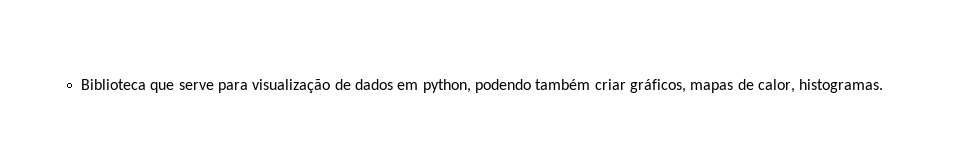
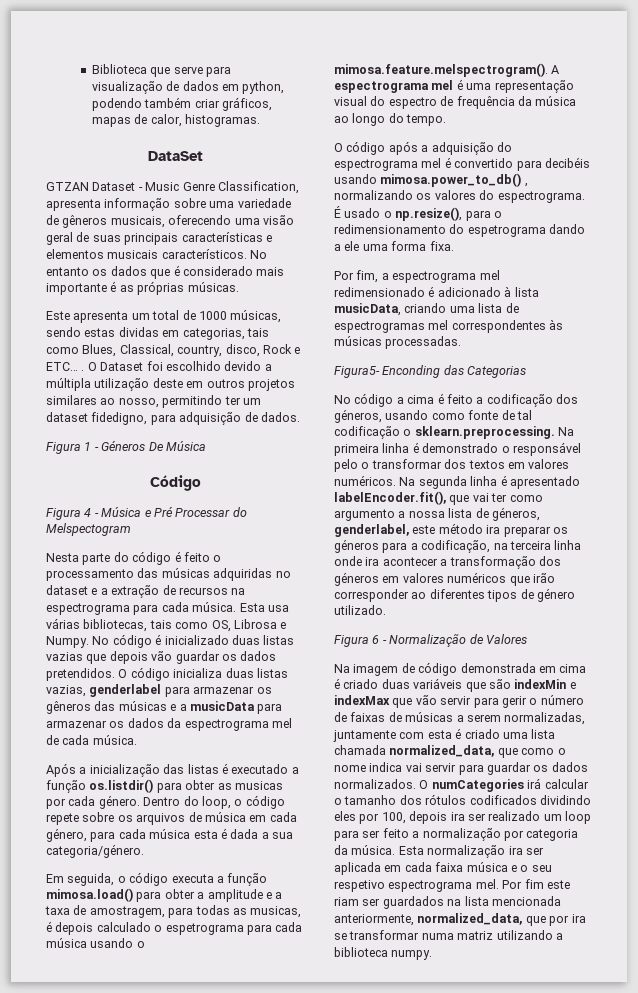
(884, 86) none -> [147,151,203,161] [46,181,299,194] [46,198,291,211] [46,215,294,228] [46,232,272,245] [46,249,268,259] [46,265,285,279] [46,281,239,295] [46,310,282,323] [46,327,269,340] [46,344,301,357] [46,361,272,371] [46,378,295,391] [46,395,261,408] [46,412,300,425] [46,440,206,454] [149,475,201,491] [46,506,247,520] [46,523,131,536] [46,551,222,565] [46,568,291,581] [46,585,246,598] [46,602,289,615] [46,618,287,632] [46,634,295,648] [46,651,277,664] [46,667,288,681] [46,684,272,697] [46,701,283,714] [46,718,292,731] [46,735,137,745] [46,763,299,777] [46,779,283,793] [46,795,285,809] [46,812,297,825] [46,828,293,842] [46,844,144,858] [46,872,268,886] [46,888,283,902] [45,905,302,918] [46,921,303,935] [46,938,145,948] [334,63,560,77] [334,79,574,93] [334,96,577,109] [334,113,447,126] [334,141,512,155] [334,157,590,171] [334,173,528,187] [334,190,585,203] [334,206,502,221] [334,224,586,237] [334,241,454,251] [334,270,500,283] [334,286,539,297] [334,303,519,316] [334,319,564,333] [334,336,462,349] [334,365,527,378] [334,393,578,407] [334,409,532,423] [334,426,575,439] [334,442,581,456] [334,459,570,472] [334,475,580,489] [334,491,543,505] [334,507,540,521] [334,523,568,537] [334,539,582,553] [334,556,561,569] [334,572,555,586] [334,588,575,602] [334,605,386,615] [334,634,527,647] [334,662,587,676] [334,678,576,692] [334,695,584,708] [334,712,586,725] [333,728,556,742] [334,745,566,758] [334,762,588,775] [334,778,589,792] [334,794,591,805] [334,811,591,824] [334,828,579,841] [334,845,544,858] [334,862,552,875] [334,879,570,892] [334,896,561,909] [334,913,586,926] [334,930,563,940] [334,947,433,960] // DataSet // GTZAN Dataset - Music Genre Classification, apresenta informação sobre uma variedade de gêneros musicais, oferecendo uma visão geral de suas principais características e elementos musicais característicos. No entanto os dados que é considerado mais importante é as próprias músicas. // Este apresenta um total de 1000 músicas, sendo estas dividas em categorias, tais como Blues, Classical, country, disco, Rock e ETC… . O Dataset foi escolhido devido a múltipla utilização deste em outros projetos similares ao nosso, permitindo ter um dataset fidedigno, para adquisição de dados. // Figura 1 - Géneros De Música // Código // Figura 4 - Música e Pré Processar do Melspectogram // Nesta parte do código é feito o processamento das músicas adquiridas no dataset e a extração de recursos na espectrograma para cada música. Esta usa várias bibliotecas, tais como OS, Librosa e Numpy. No código é inicializado duas listas vazias que depois vão guardar os dados pretendidos. O código inicializa duas listas vazias, genderlabel para armazenar os gêneros das músicas e a musicData para armazenar os dados da espectrograma mel de cada música. // Após a inicialização das listas é executado a função os.listdir() para obter as musicas por cada género. Dentro do loop, o código repete sobre os arquivos de música em cada género, para cada música esta é dada a sua categoria/género. // Em seguida, o código executa a função mimosa.load() para obter a amplitude e a taxa de amostragem, para todas as musicas, é depois calculado o espetrograma para cada música usando o mimosa.feature.melspectrogram(). A espectrograma mel é uma representação visual do espectro de frequência da música ao longo do tempo. // O código após a adquisição do espectrograma mel é convertido para decibéis usando mimosa.power_to_db() , normalizando os valores do espectrograma. É usado o np.resize(), para o redimensionamento do espetrograma dando a ele uma forma fixa. // Por fim, a espectrograma mel redimensionado é adicionado à lista musicData, criando uma lista de espectrogramas mel correspondentes às músicas processadas. // Figura5- Enconding das Categorias // No código a cima é feito a codificação dos géneros, usando como fonte de tal codificação o sklearn.preprocessing. Na primeira linha é demonstrado o responsável pelo o transformar dos textos em valores numéricos. Na segunda linha é apresentado labelEncoder.fit(), que vai ter como argumento a nossa lista de géneros, genderlabel, este método ira preparar os géneros para a codificação, na terceira linha onde ira acontecer a transformação dos géneros em valores numéricos que irão corresponder ao diferentes tipos de género utilizado. // Figura 6 - Normalização de Valores // Na imagem de código demonstrada em cima é criado duas variáveis que são indexMin e indexMax que vão servir para gerir o número de faixas de músicas a serem normalizadas, juntamente com esta é criado uma lista chamada normalized_data, que como o nome indica vai servir para guardar os dados normalizados. O numCategories irá calcular o tamanho dos rótulos codificados dividindo eles por 100, depois ira ser realizado um loop para ser feito a normalização por categoria da música. Esta normalização ira ser aplicada em cada faixa música e o seu respetivo espectrograma mel. Por fim este riam ser guardados na lista mencionada anteriormente, normalized_data, que por ira se transformar numa matriz utilizando a biblioteca numpy.

